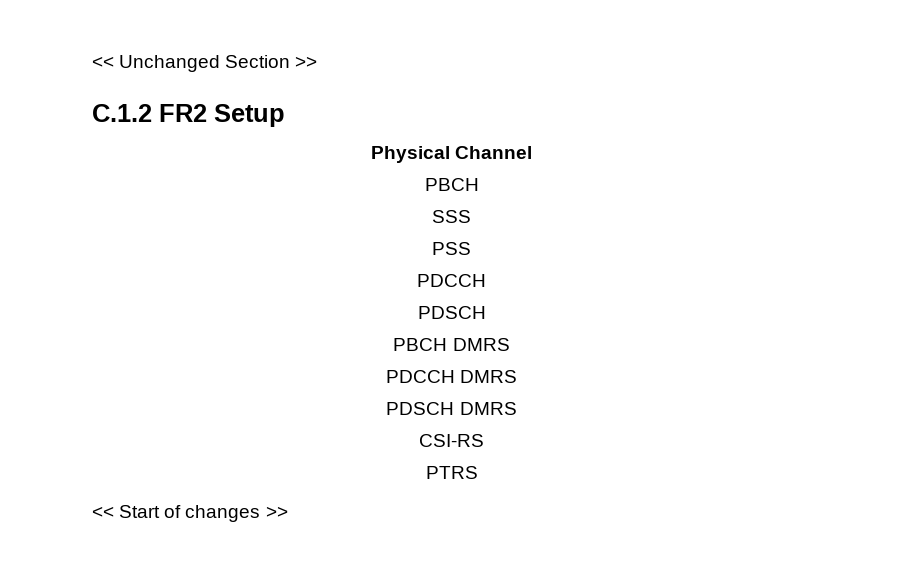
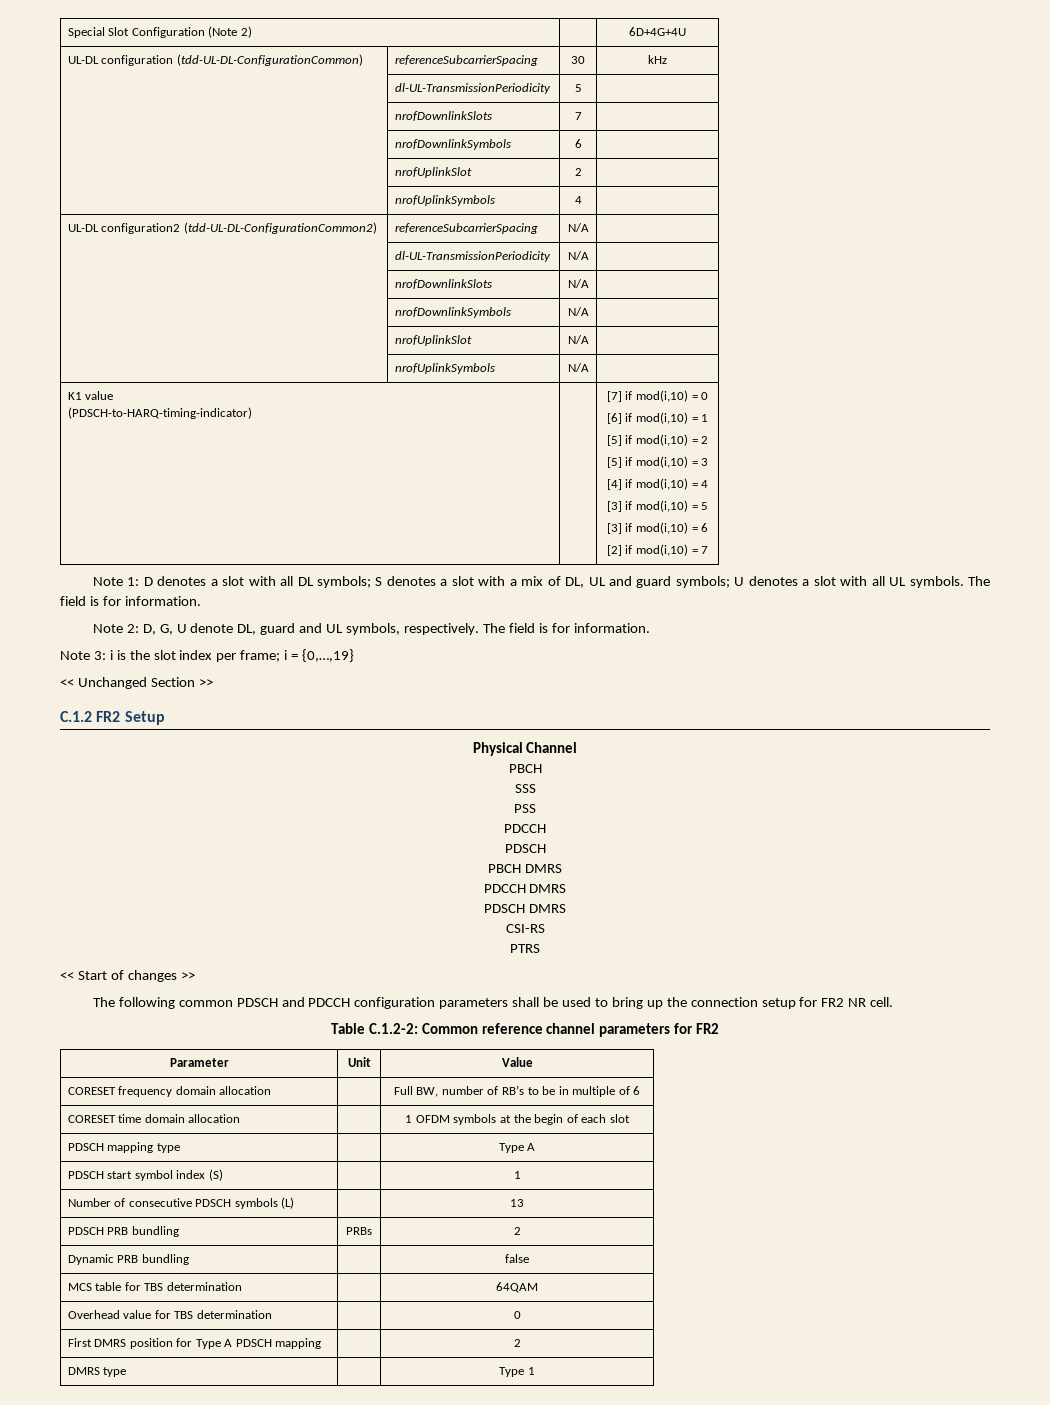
(92, 62) none -> [67,26,252,38] [629,27,686,36] [67,54,363,66] [394,55,538,66] [571,56,585,64] [648,55,667,64] [394,83,551,94] [574,84,582,92] [394,111,492,121] [574,112,582,120] [394,139,511,150] [574,139,582,148] [394,167,472,178] [574,168,582,176] [394,195,495,206] [574,196,582,204] [67,222,377,234] [394,223,538,234] [567,223,589,232] [394,251,551,262] [567,251,589,260] [394,279,492,289] [567,279,589,288] [394,307,511,318] [567,307,589,316] [394,335,472,346] [567,335,589,344] [394,363,495,374] [567,363,589,372] [67,391,114,400] [67,407,252,419] [606,390,709,402] [606,412,709,424] [606,434,709,446] [606,456,709,468] [606,478,709,490] [606,500,709,512] [606,522,709,534] [606,544,709,556] [92,576,991,588] [60,596,201,606] [92,623,650,635] [60,649,355,662] Special Slot Configuration (Note 2) | | 6D+4G+4U // UL-DL configuration (tdd-UL-DL-ConfigurationCommon) | referenceSubcarrierSpacing | 30 | kHz // | dl-UL-TransmissionPeriodicity | 5 | // | nrofDownlinkSlots | 7 | // | nrofDownlinkSymbols | 6 | // | nrofUplinkSlot | 2 | // | nrofUplinkSymbols | 4 | // UL-DL configuration2 (tdd-UL-DL-ConfigurationCommon2) | referenceSubcarrierSpacing | N/A | // | dl-UL-TransmissionPeriodicity | N/A | // | nrofDownlinkSlots | N/A | // | nrofDownlinkSymbols | N/A | // | nrofUplinkSlot | N/A | // | nrofUplinkSymbols | N/A | // K1 value // (PDSCH-to-HARQ-timing-indicator) | | [7] if mod(i,10) = 0 // [6] if mod(i,10) = 1 // [5] if mod(i,10) = 2 // [5] if mod(i,10) = 3 // [4] if mod(i,10) = 4 // [3] if mod(i,10) = 5 // [3] if mod(i,10) = 6 // [2] if mod(i,10) = 7 // Note 1: D denotes a slot with all DL symbols; S denotes a slot with a mix of DL, UL and guard symbols; U denotes a slot with all UL symbols. The field is for information. // Note 2: D, G, U denote DL, guard and UL symbols, respectively. The field is for information. // Note 3: i is the slot index per frame; i = {0,…,19} //
(288, 512) none -> [92,997,894,1009] [330,1023,720,1037] [169,1058,229,1067] [347,1057,371,1067] [501,1057,533,1067] [67,1086,272,1097] [393,1085,641,1097] [67,1114,241,1123] [405,1114,630,1125] [67,1142,180,1153] [498,1143,536,1153] [67,1169,223,1181] [513,1171,521,1179] [67,1197,295,1209] [510,1199,524,1207] [67,1226,179,1237] [346,1227,372,1235] [513,1227,521,1235] [67,1254,189,1265] [505,1254,529,1263] [67,1282,242,1291] [496,1282,538,1293] [67,1310,272,1319] [513,1311,521,1319] [67,1338,322,1349] [513,1339,521,1347] [67,1367,127,1377] [499,1367,535,1377] // The following common PDSCH and PDCCH configuration parameters shall be used to bring up the connection setup for FR2 NR cell. // Table C.1.2-2: Common reference channel parameters for FR2 // Parameter | Unit | Value // CORESET frequency domain allocation | | Full BW, number of RB’s to be in multiple of 6 // CORESET time domain allocation | | 1 OFDM symbols at the begin of each slot // PDSCH mapping type | | Type A // PDSCH start symbol index (S) | | 1 // Number of consecutive PDSCH symbols (L) | | 13 // PDSCH PRB bundling | PRBs | 2 // Dynamic PRB bundling | | false // MCS table for TBS determination | | 64QAM // Overhead value for TBS determination | | 0 // First DMRS position for Type A PDSCH mapping | | 2 // DMRS type | | Type 1

